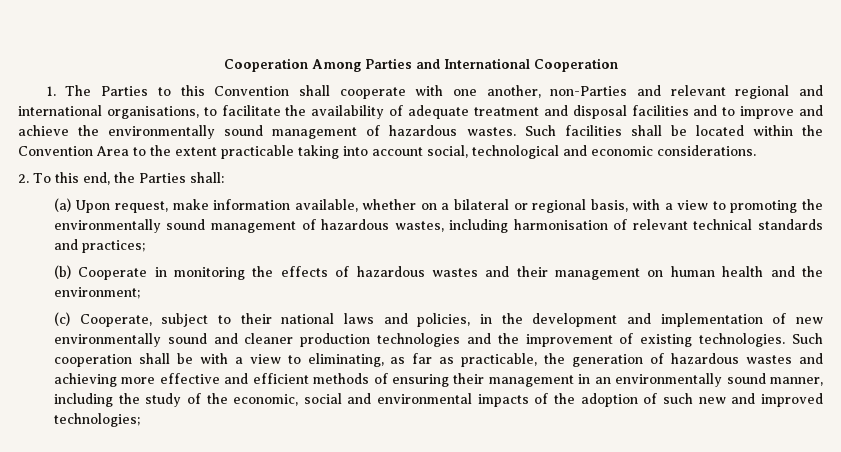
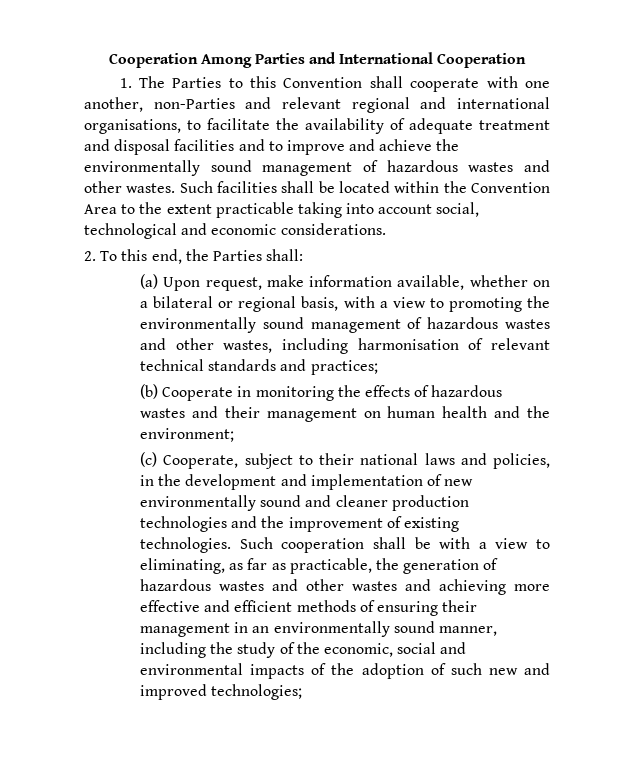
(458, 130) none -> [468,160,550,172] [84,181,122,193] wastes and other
(390, 224) none -> [505,319,550,329] [140,338,214,350] wastes and other
(823, 358) none -> [306,579,432,591] other wastes and

